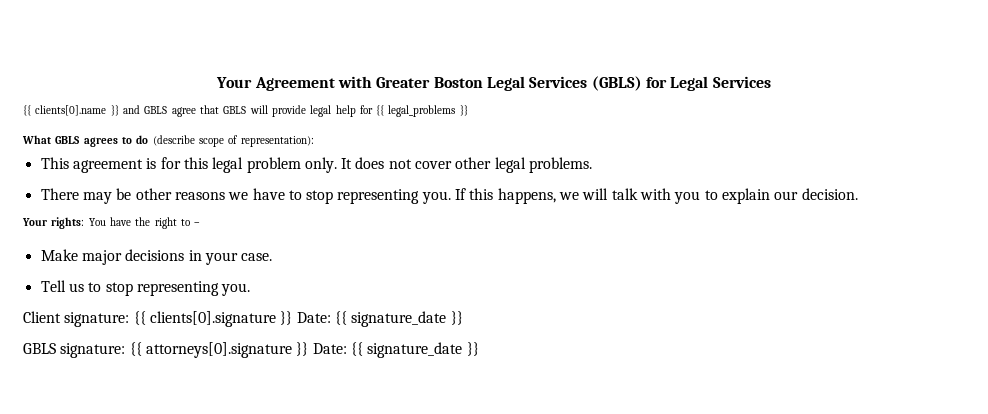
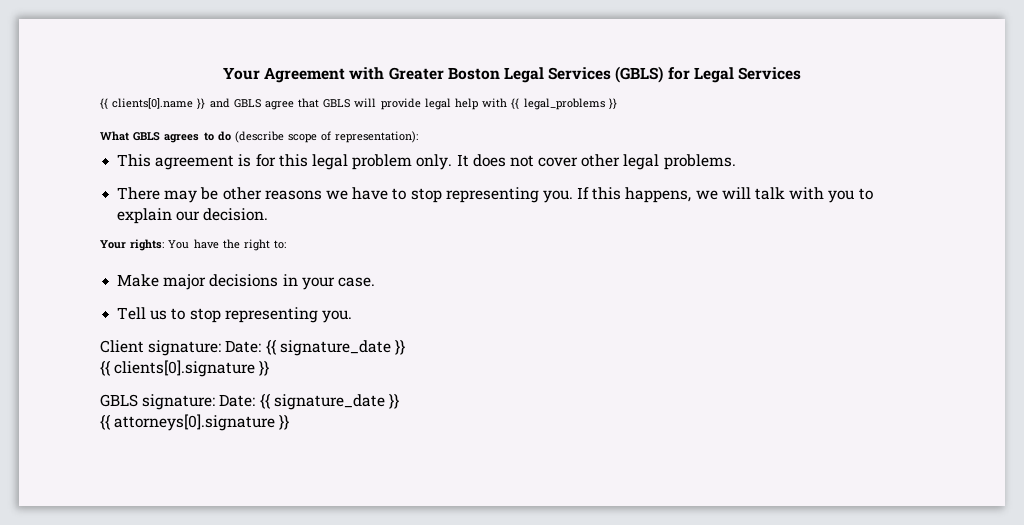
[359,105,373,114] for -> [482,98,508,108] with
[180,219,201,226] to – -> [274,240,287,249] to:
[133,311,463,327] {{ clients[0].signature }} Date: {{ signature_date }} -> [225,339,405,356] [100,360,270,377] Date: {{ signature_date }} // {{ clients[0].signature }}
[129,342,479,358] {{ attorneys[0].signature }} Date: {{ signature_date }} -> [219,393,399,410] [100,414,290,431] Date: {{ signature_date }} // {{ attorneys[0].signature }}

